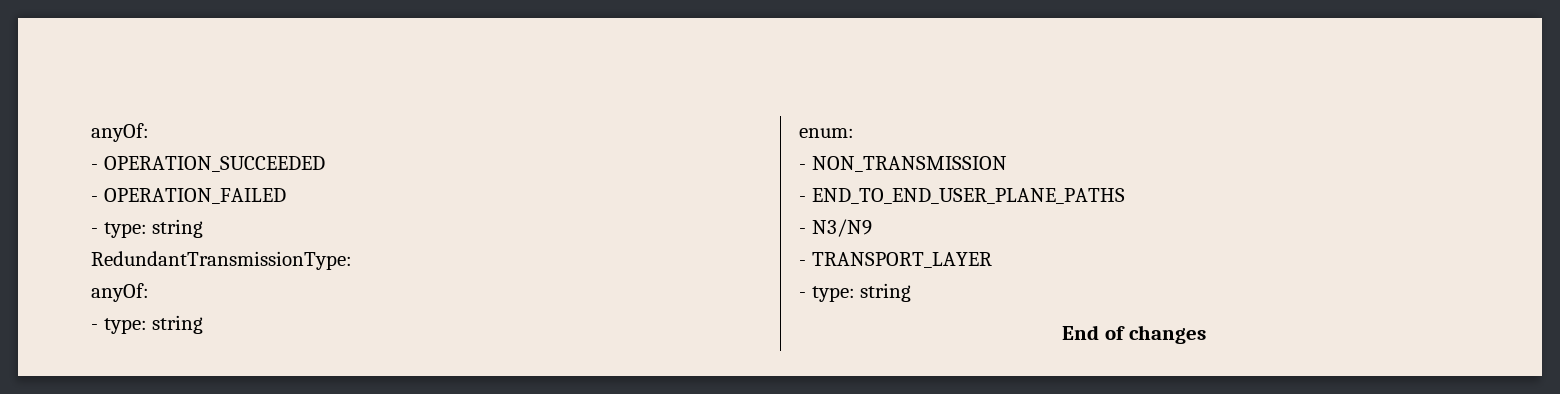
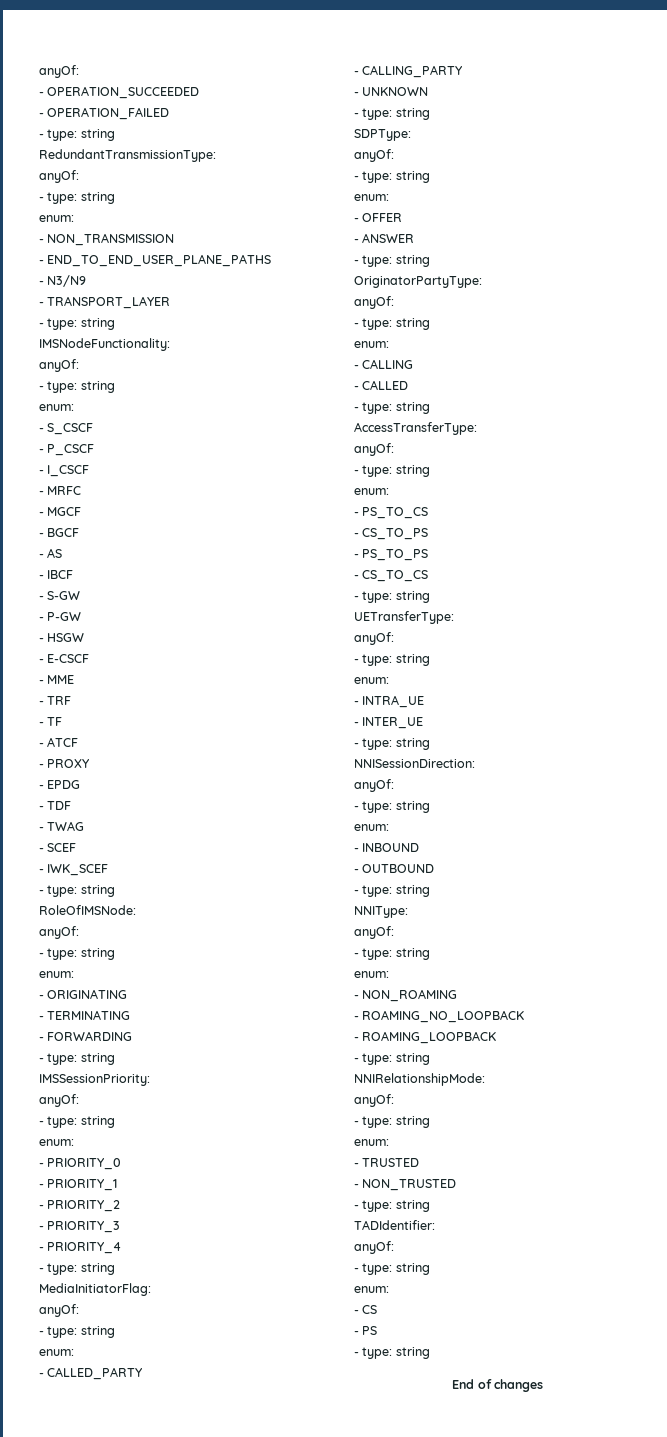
(912, 292) none -> [39,338,170,351] [39,359,79,372] [39,381,115,393] [39,404,74,411] [39,423,94,435] [39,444,95,456] [39,465,90,477] [39,486,82,495] [39,507,82,516] [39,528,80,537] [39,548,63,558] [39,570,74,579] [39,591,81,600] [39,612,82,621] [39,633,85,642] [39,654,90,663] [39,675,75,684] [39,696,72,705] [39,717,63,726] [39,737,79,747] [39,759,91,768] [39,780,81,789] [39,801,72,810] [39,821,85,831] [39,843,77,852] [39,864,109,876] [39,885,115,897] [39,905,136,915] [39,926,79,939] [39,948,115,960] [39,971,74,978] [39,989,128,999] [39,1010,131,1020] [39,1031,133,1041] [39,1053,115,1065] [39,1074,150,1086] [39,1094,79,1107] [39,1116,115,1128] [39,1139,74,1146] [39,1158,122,1170] [39,1179,118,1191] [39,1200,121,1212] [39,1221,121,1233] [39,1242,122,1254] [39,1263,115,1275] [39,1283,151,1296] [39,1304,79,1317] [39,1326,115,1338] [39,1349,74,1356] [39,1367,144,1380] [354,65,464,78] [354,87,429,96] [354,108,430,120] [354,129,411,141] [354,149,394,162] [354,171,430,183] [354,194,389,201] [354,213,403,222] [354,233,415,243] [354,255,430,267] [354,276,482,288] [354,296,394,309] [354,318,430,330] [354,341,389,348] [354,359,414,369] [354,380,409,390] [354,402,430,414] [354,422,477,435] [354,443,394,456] [354,465,430,477] [354,488,389,495] [354,507,429,519] [354,528,429,540] [354,549,429,561] [354,570,429,582] [354,591,430,603] [354,611,454,624] [354,632,394,645] [354,654,430,666] [354,677,389,684] [354,695,425,708] [354,717,424,729] [354,738,430,750] [354,759,475,768] [354,779,394,792] [354,801,430,813] [354,824,389,831] [354,843,420,852] [354,864,435,873] [354,885,430,897] [354,906,408,918] [354,926,394,939] [354,948,430,960] [354,971,389,978] [354,989,458,1002] [354,1010,525,1023] [354,1031,497,1044] [354,1053,430,1065] [354,1073,485,1086] [354,1094,394,1107] [354,1116,430,1128] [354,1139,389,1146] [354,1158,420,1167] [354,1179,457,1191] [354,1200,430,1212] [354,1220,435,1230] [354,1241,394,1254] [354,1263,430,1275] [354,1286,389,1293] [354,1305,378,1314] [354,1326,378,1335] [354,1347,430,1359] // IMSNodeFunctionality: // anyOf: // - type: string // enum: // - S_CSCF // - P_CSCF // - I_CSCF // - MRFC // - MGCF // - BGCF // - AS // - IBCF // - S-GW // - P-GW // - HSGW // - E-CSCF // - MME // - TRF // - TF // - ATCF // - PROXY // - EPDG // - TDF // - TWAG // - SCEF // - IWK_SCEF // - type: string // RoleOfIMSNode: // anyOf: // - type: string // enum: // - ORIGINATING // - TERMINATING // - FORWARDING // - type: string // IMSSessionPriority: // anyOf: // - type: string // enum: // - PRIORITY_0 // - PRIORITY_1 // - PRIORITY_2 // - PRIORITY_3 // - PRIORITY_4 // - type: string // MediaInitiatorFlag: // anyOf: // - type: string // enum: // - CALLED_PARTY // - CALLING_PARTY // - UNKNOWN // - type: string // SDPType: // anyOf: // - type: string // enum: // - OFFER // - ANSWER // - type: string // OriginatorPartyType: // anyOf: // - type: string // enum: // - CALLING // - CALLED // - type: string // AccessTransferType: // anyOf: // - type: string // enum: // - PS_TO_CS // - CS_TO_PS // - PS_TO_PS // - CS_TO_CS // - type: string // UETransferType: // anyOf: // - type: string // enum: // - INTRA_UE // - INTER_UE // - type: string // NNISessionDirection: // anyOf: // - type: string // enum: // - INBOUND // - OUTBOUND // - type: string // NNIType: // anyOf: // - type: string // enum: // - NON_ROAMING // - ROAMING_NO_LOOPBACK // - ROAMING_LOOPBACK // - type: string // NNIRelationshipMode: // anyOf: // - type: string // enum: // - TRUSTED // - NON_TRUSTED // - type: string // TADIdentifier: // anyOf: // - type: string // enum: // - CS // - PS // - type: string

